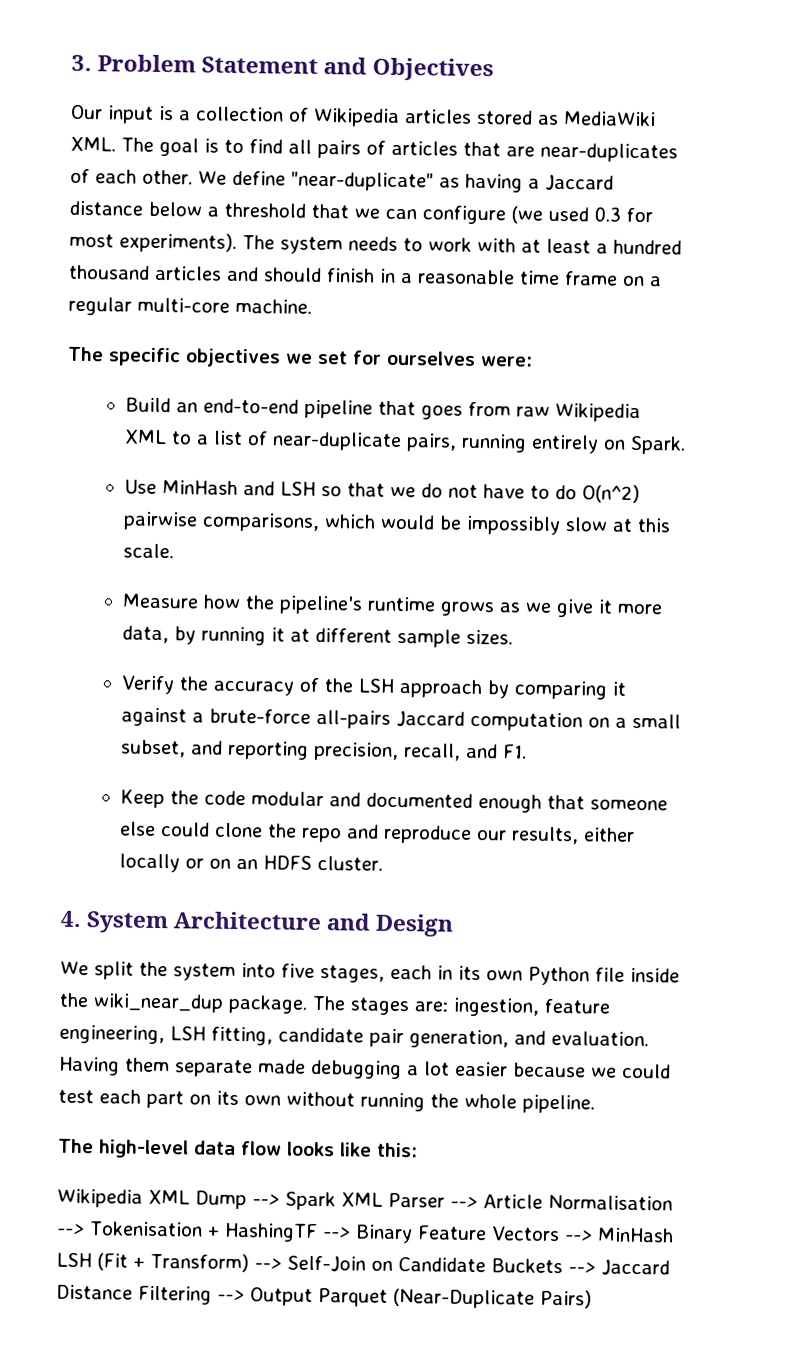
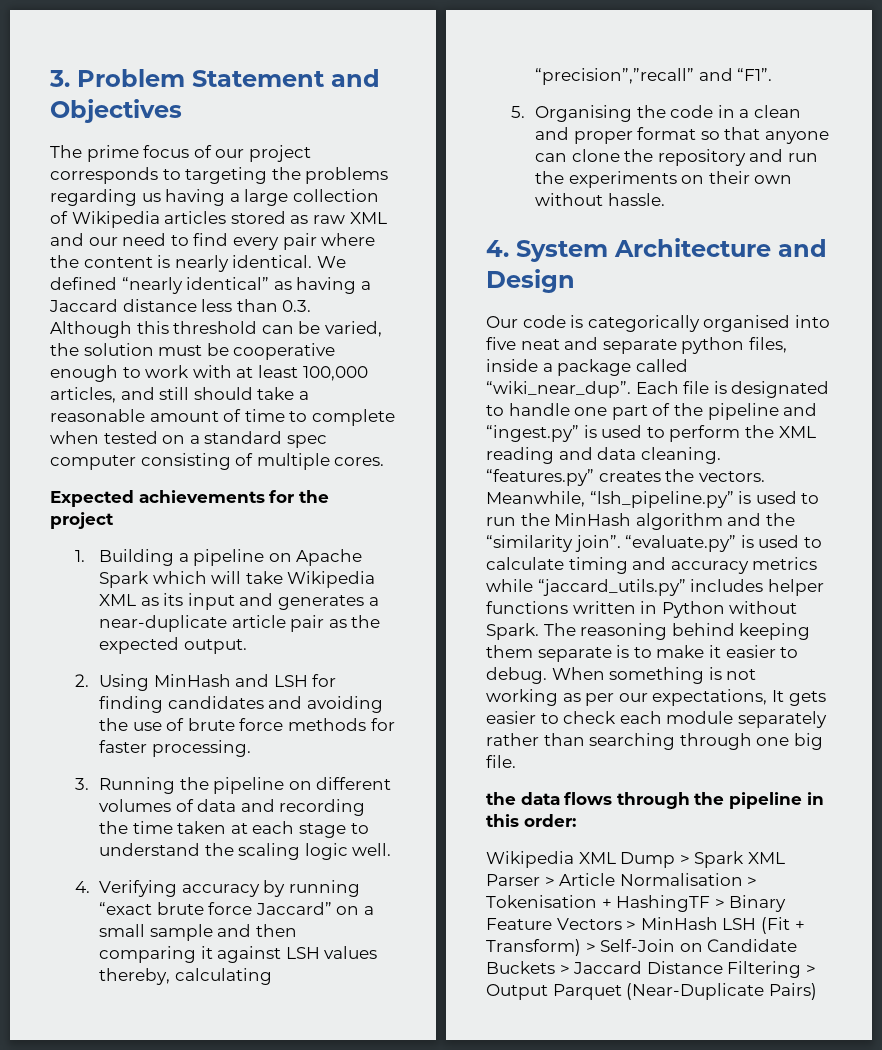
[71,104,191,124] Our input is a -> [50,145,311,162] [50,167,389,184] [50,189,289,206] The prime focus of our project corresponds to targeting the problems regarding us having a large
[563,111,656,127] [70,136,678,163] [70,168,434,192] MediaWiki XML. The goal is to find all pairs of articles that are near-duplicates of each other. We define "near-duplicate" -> [312,212,387,224] [50,233,376,250] [50,255,346,272] [50,277,270,294] raw XML and our need to find every pair where the content is nearly identical. We defined “nearly identical”
[148,201,653,225] [69,232,398,255] below a threshold that we can configure (we used 0.3 for most experiments). The system needs -> [201,299,312,312] [50,321,382,338] [50,343,336,360] [50,365,118,382] less than 0.3. Although this threshold can be varied, the solution must be cooperative enough
[596,239,682,255] [69,264,662,287] [68,296,312,316] [67,346,533,368] [125,397,642,423] [124,429,687,455] [124,479,641,504] [123,511,672,536] [123,543,175,559] [122,593,663,618] [122,625,514,648] [121,675,628,700] [121,707,682,732] [121,739,528,762] [120,789,669,813] [120,821,636,845] [119,853,384,873] a hundred thousand articles and should finish in a reasonable time frame on a regular multi-core machine. // The specific objectives we set for ourselves were: // Build an end-to-end pipeline that goes from raw Wikipedia XML to a list of near-duplicate pairs, running entirely on Spark. // Use MinHash and LSH so that we do not have to do O(n^2) pairwise comparisons, which would be impossibly slow at this scale. // Measure how the pipeline's runtime grows as we give it more data, by running it at different sample sizes. // Verify the accuracy of the LSH approach by comparing it against a brute-force all-pairs Jaccard computation on a small subset, and reporting precision, recall, and F1. // Keep the code modular and documented enough that someone else could clone the repo and reproduce our results, either locally or on an HDFS cluster. -> [302,366,368,381] [50,387,309,403] [50,409,395,426] [50,431,327,448] [50,453,385,470] [50,490,329,507] [50,512,114,529] [74,549,363,566] [99,571,376,588] [99,593,379,610] [99,615,381,632] [99,637,247,654] [74,674,337,691] [99,696,383,713] [99,718,395,731] [99,740,251,757] [74,777,392,794] [99,799,366,816] [99,821,369,838] [99,843,392,860] [74,880,360,897] [99,902,374,915] [99,924,297,941] [99,946,378,963] [99,968,272,985] [535,68,773,85] [510,105,801,122] [535,127,829,144] [535,149,818,166] [535,171,793,188] [535,193,665,206] 100,000 articles, and still should take a reasonable amount of time to complete when tested on a standard spec computer consisting of multiple cores. // Expected achievements for the project // 1. Building a pipeline on Apache Spark which will take Wikipedia XML as its input and generates a near-duplicate article pair as the expected output. // 2. Using MinHash and LSH for finding candidates and avoiding the use of brute force methods for faster processing. // 3. Running the pipeline on different volumes of data and recording the time taken at each stage to understand the scaling logic well. // 4. Verifying accuracy by running “exact brute force Jaccard” on a small sample and then comparing it against LSH values thereby, calculating “precision”,”recall” and “F1”. // 5. Organising the code in a clean and proper format so that anyone can clone the repository and run the experiments on their own without hassle.
[60,960,680,986] [59,992,611,1017] [59,1024,649,1049] [59,1056,671,1080] [58,1089,595,1114] [58,1138,418,1159] We split the system into five stages, each in its own Python file inside the wiki_near_dup package. The stages are: ingestion, feature engineering, LSH fitting, candidate pair generation, and evaluation. Having them separate made debugging a lot easier because we could test each part on its own without running the whole pipeline. // The high-level data flow looks like this: -> [486,315,830,332] [486,337,787,354] [486,359,688,376] [486,381,830,398] [486,403,818,420] [486,425,816,442] [486,447,721,464] [486,469,765,486] [486,491,820,508] [486,513,795,530] [486,535,822,552] [486,557,818,574] [486,579,824,596] [486,601,798,618] [486,623,811,640] [486,645,799,662] [486,667,757,684] [486,689,826,706] [486,711,827,728] [486,733,823,750] [486,755,516,768] [486,792,824,809] [486,814,576,827] Our code is categorically organised into five neat and separate python files, inside a package called “wiki_near_dup”. Each file is designated to handle one part of the pipeline and “ingest.py” is used to perform the XML reading and data cleaning. “features.py” creates the vectors. Meanwhile, “lsh_pipeline.py” is used to run the MinHash algorithm and the “similarity join”. “evaluate.py” is used to calculate timing and accuracy metrics while “jaccard_utils.py” includes helper functions written in Python without Spark. The reasoning behind keeping them separate is to make it easier to debug. When something is not working as per our expectations, It gets easier to check each module separately rather than searching through one big file. // the data flows through the pipeline in this order:
[252,1194,280,1206] --> -> [679,854,690,864] >
[450,1196,478,1209] --> -> [544,876,555,886] >
[57,1223,85,1236] --> -> [747,876,758,886] >
[321,1227,351,1239] --> -> [714,898,725,908] >
[563,1230,593,1242] --> -> [626,920,637,930] >
[253,1258,282,1270] --> -> [585,942,596,952] >
[567,1262,596,1274] --> -> [559,964,570,974] >
[217,1289,245,1302] --> -> [805,964,816,974] >

